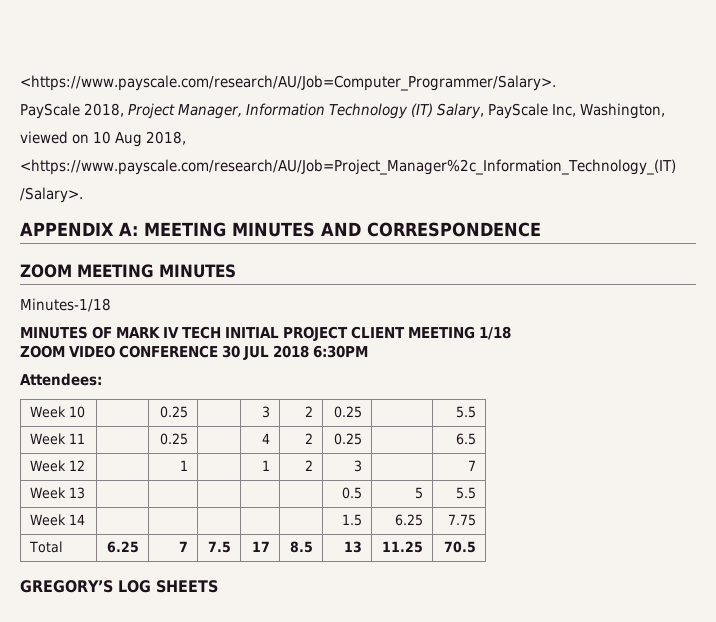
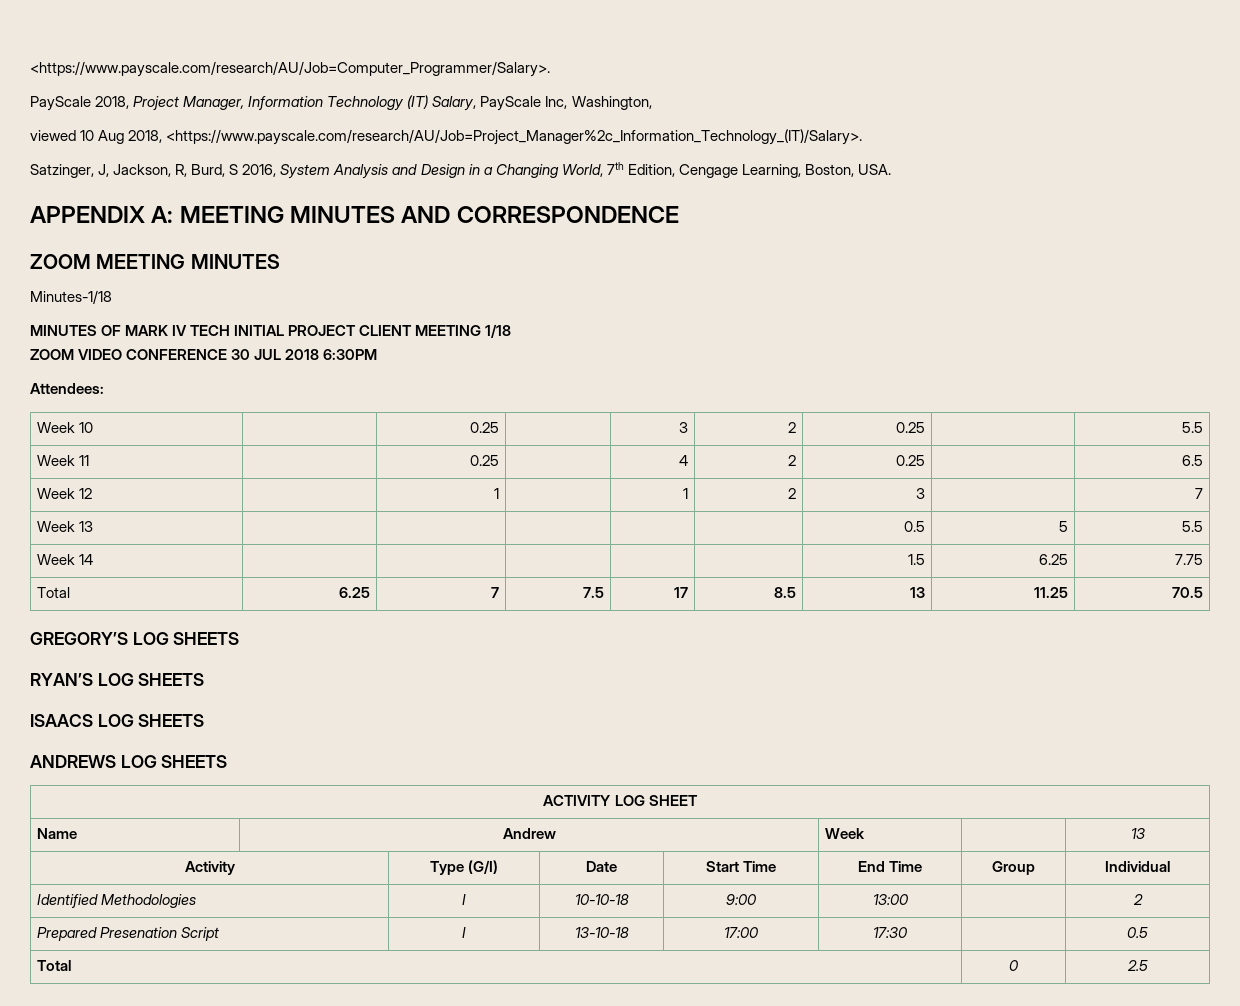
[72,134,90,144] on -> (76, 135) none
[20,159,676,175] [20,187,83,203] // <https://www.payscale.com/research/AU/Job=Project_Manager%2c_Information_Technology_(IT) // /Salary>. -> [166,129,863,145] [30,162,891,179] <https://www.payscale.com/research/AU/Job=Project_Manager%2c_Information_Technology_(IT)/Salary>. // Satzinger, J, Jackson, R, Burd, S 2016, System Analysis and Design in a Changing World, 7th Edition, Cengage Learning, Boston, USA.
(218, 586) none -> [30,673,205,686] [30,714,205,727] [30,755,228,768] [543,795,698,806] [36,828,77,839] [502,828,556,839] [824,828,865,839] [1130,828,1145,839] [184,861,235,875] [429,860,499,875] [586,861,617,872] [705,861,777,872] [857,861,923,872] [992,861,1035,875] [1105,861,1170,872] [36,894,196,908] [462,894,466,905] [574,894,629,905] [726,894,757,905] [872,894,909,905] [1132,894,1143,905] [36,927,219,941] [462,927,466,938] [574,927,629,938] [724,927,759,938] [873,927,908,938] [1127,927,1148,938] [36,960,71,971] [1009,960,1019,971] [1126,960,1148,971] // RYAN’S LOG SHEETS // ISAACS LOG SHEETS // ANDREWS LOG SHEETS // ACTIVITY LOG SHEET // Name | Andrew | Week | | 13 // Activity | Type (G/I) | Date | Start Time | End Time | Group | Individual // Identified Methodologies | I | 10-10-18 | 9:00 | 13:00 | | 2 // Prepared Presenation Script | I | 13-10-18 | 17:00 | 17:30 | | 0.5 // Total | 0 | 2.5

